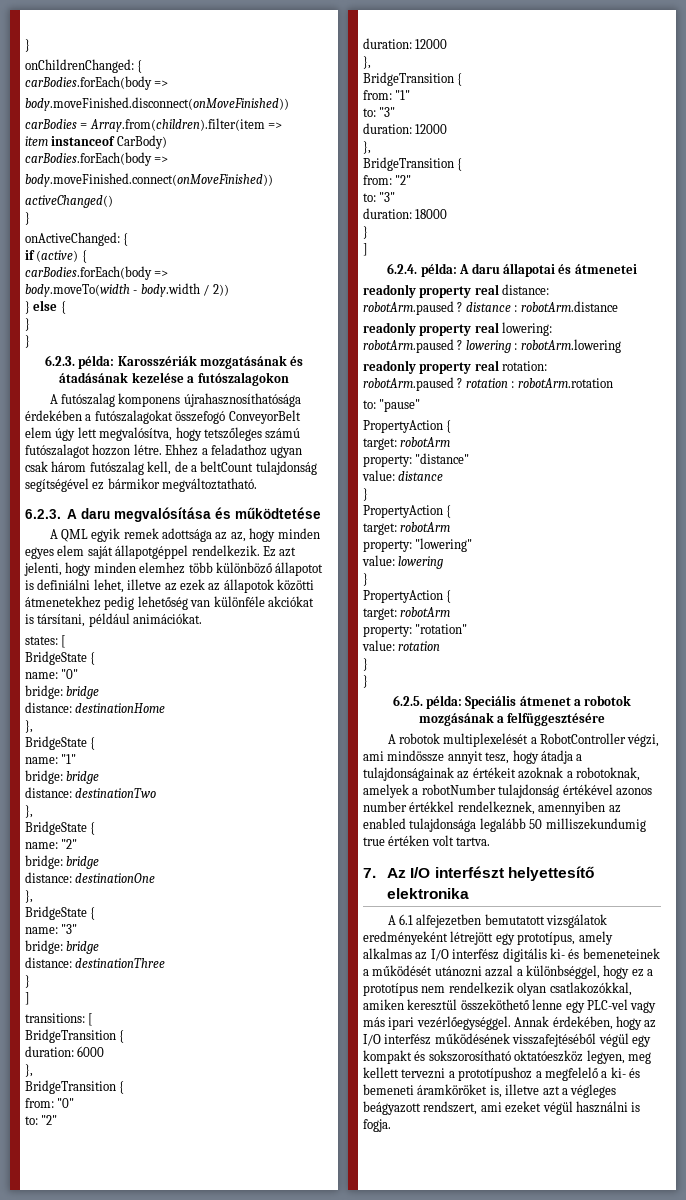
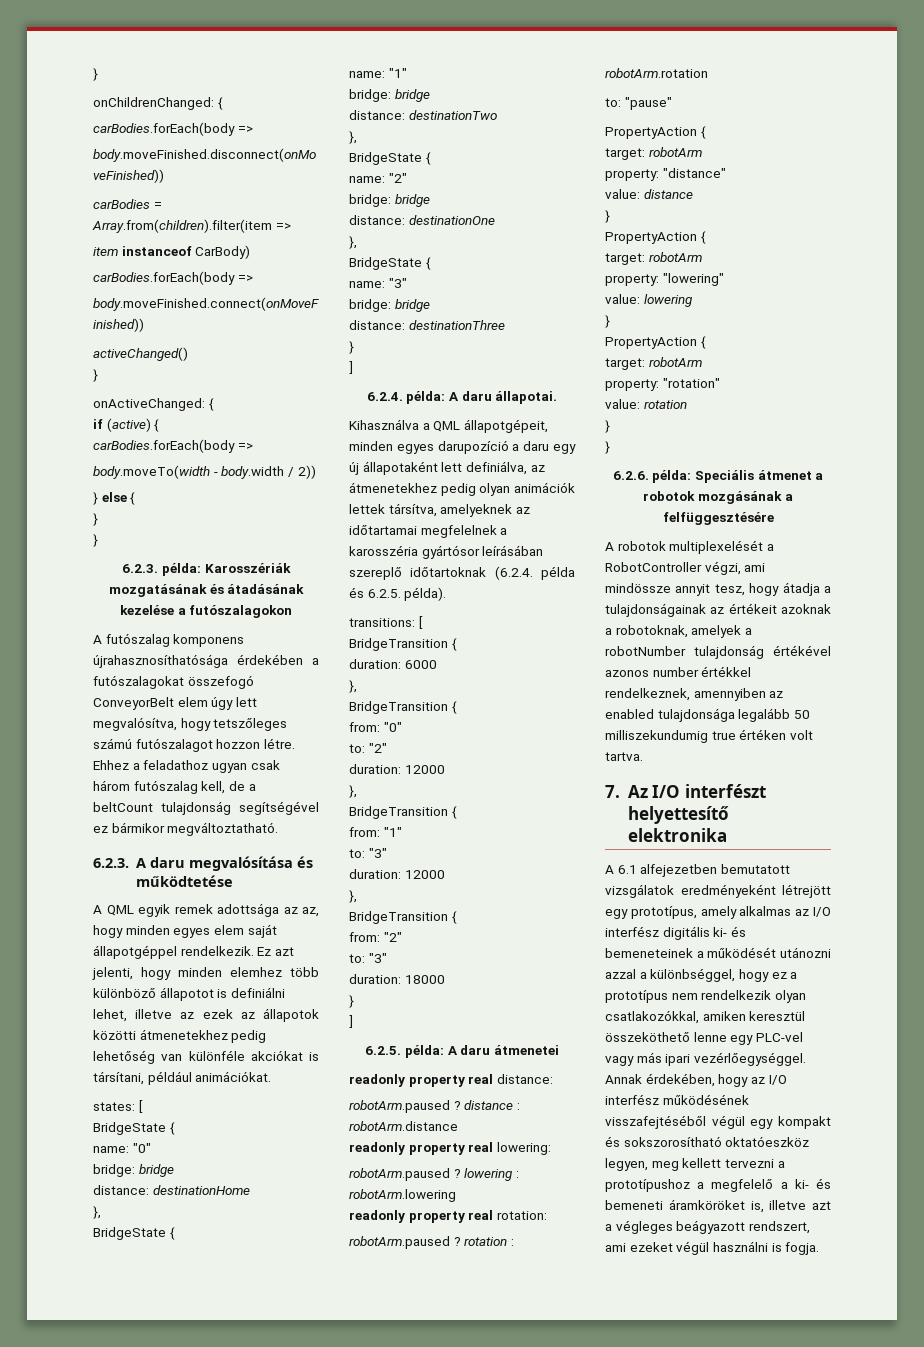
(30, 998) none -> [366,391,558,404] [349,419,548,433] [349,440,576,454] [349,461,545,475] [349,482,575,496] [349,503,530,517] [349,525,508,538] [349,545,544,559] [349,566,575,580] [349,587,447,601] // 6.2.4. példa: A daru állapotai. // Kihasználva a QML állapotgépeit, minden egyes darupozíció a daru egy új állapotaként lett definiálva, az átmenetekhez pedig olyan animációk lettek társítva, amelyeknek az időtartamai megfelelnek a karosszéria gyártósor leírásában szereplő időtartoknak (6.2.4. példa és 6.2.5. példa).
[387,263,572,277] 6.2.4. példa: A daru állapotai és -> [365,1045,491,1058] 6.2.5. példa: A daru
[392,695,423,706] 6.2.5. -> [612,471,649,480] 6.2.6.

